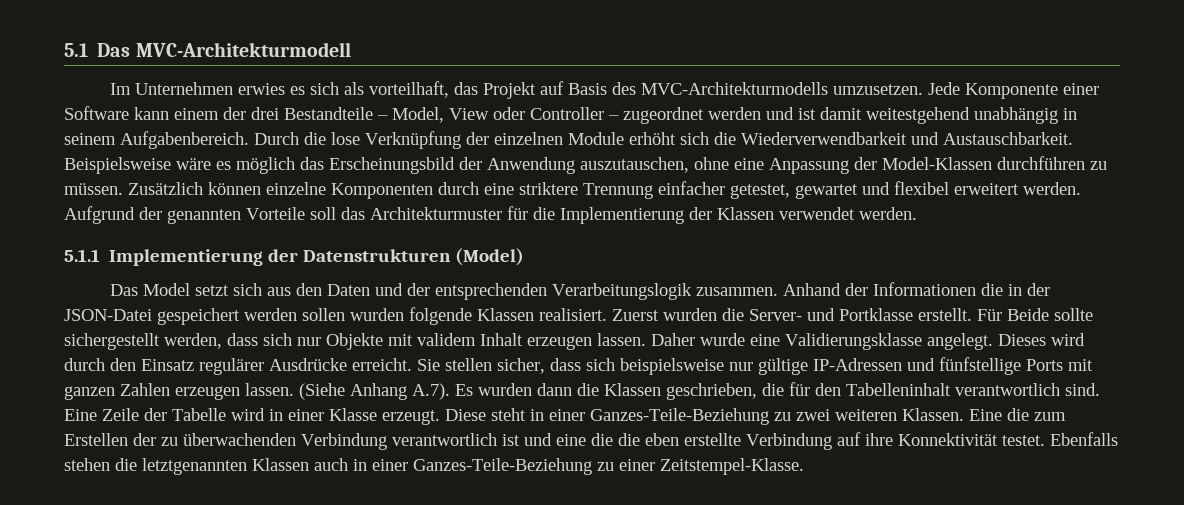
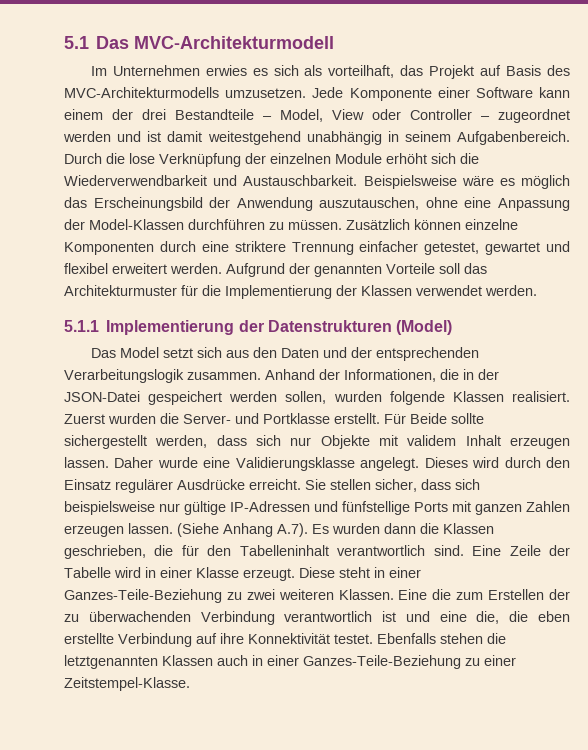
[873,282,977,296] Informationen -> [344,369,436,382] Informationen,
[302,308,345,321] sollen -> [285,391,327,404] sollen,
[591,433,613,446] die -> [476,611,500,624] die,

